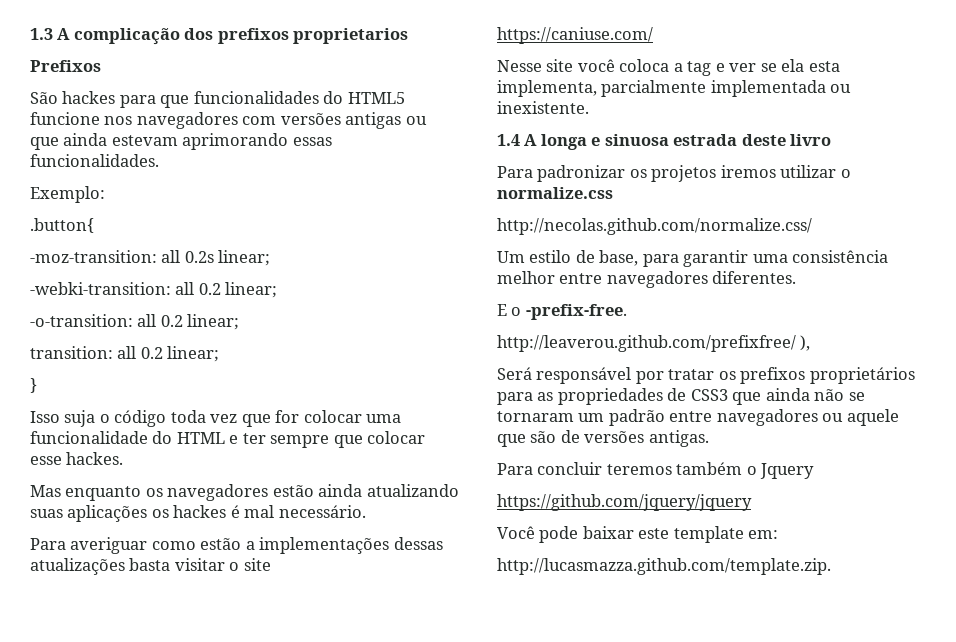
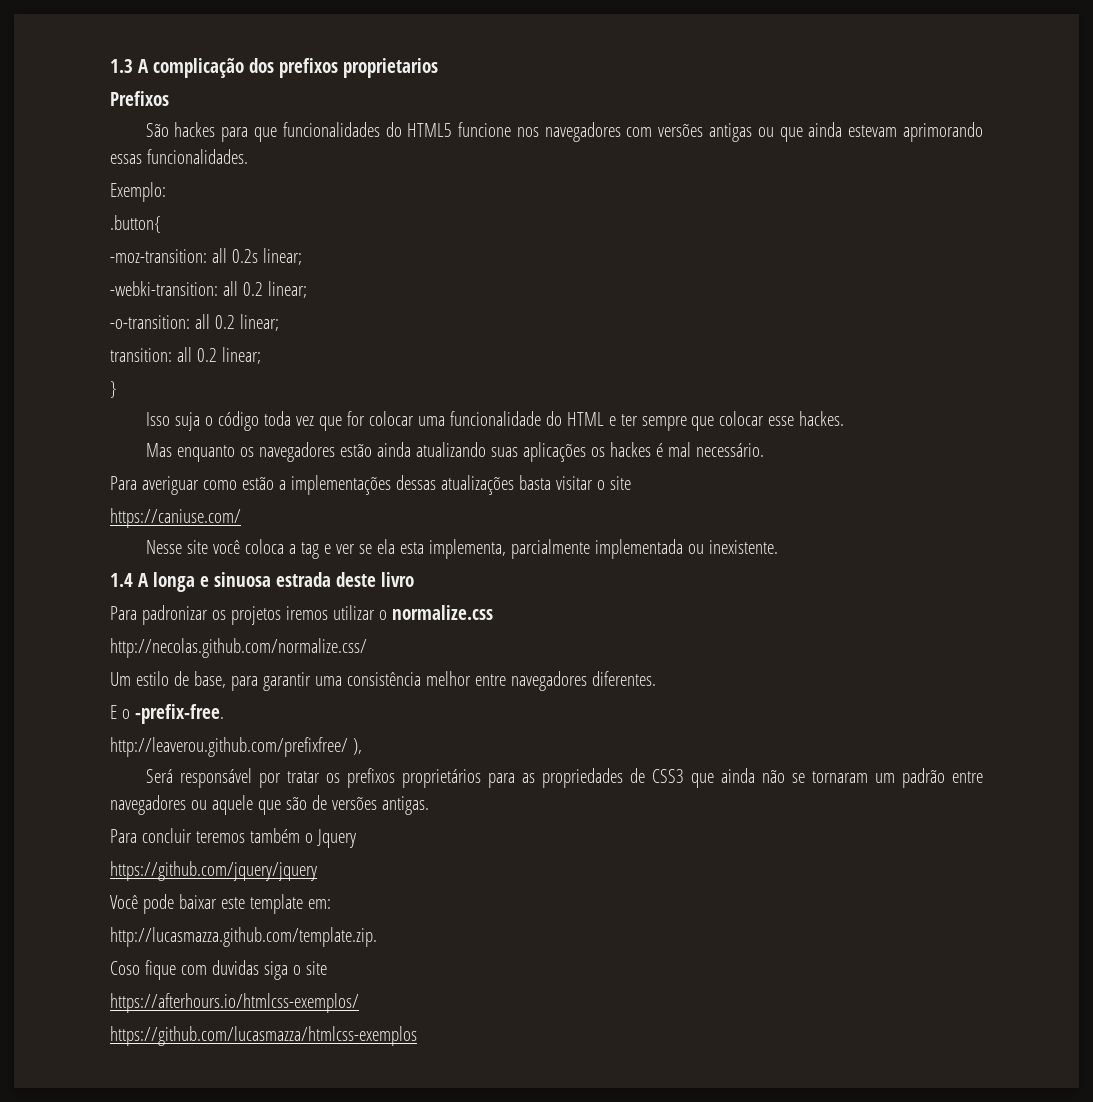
(831, 566) none -> [110,960,327,980] [110,993,359,1013] [110,1026,417,1046] // Coso fique com duvidas siga o site // https://afterhours.io/htmlcss-exemplos/ // https://github.com/lucasmazza/htmlcss-exemplos

